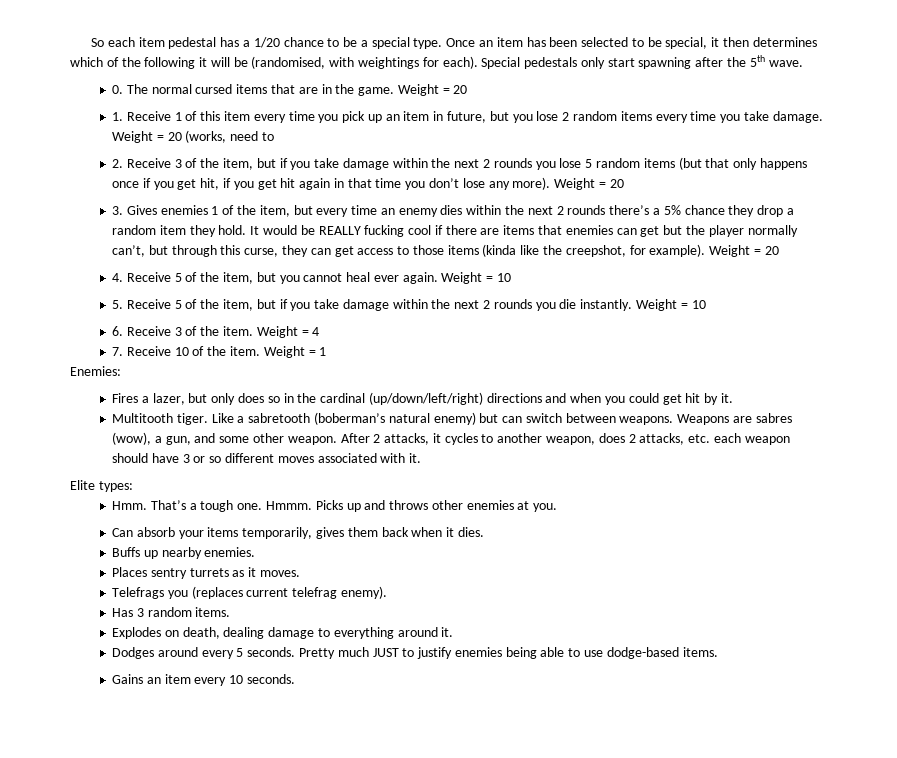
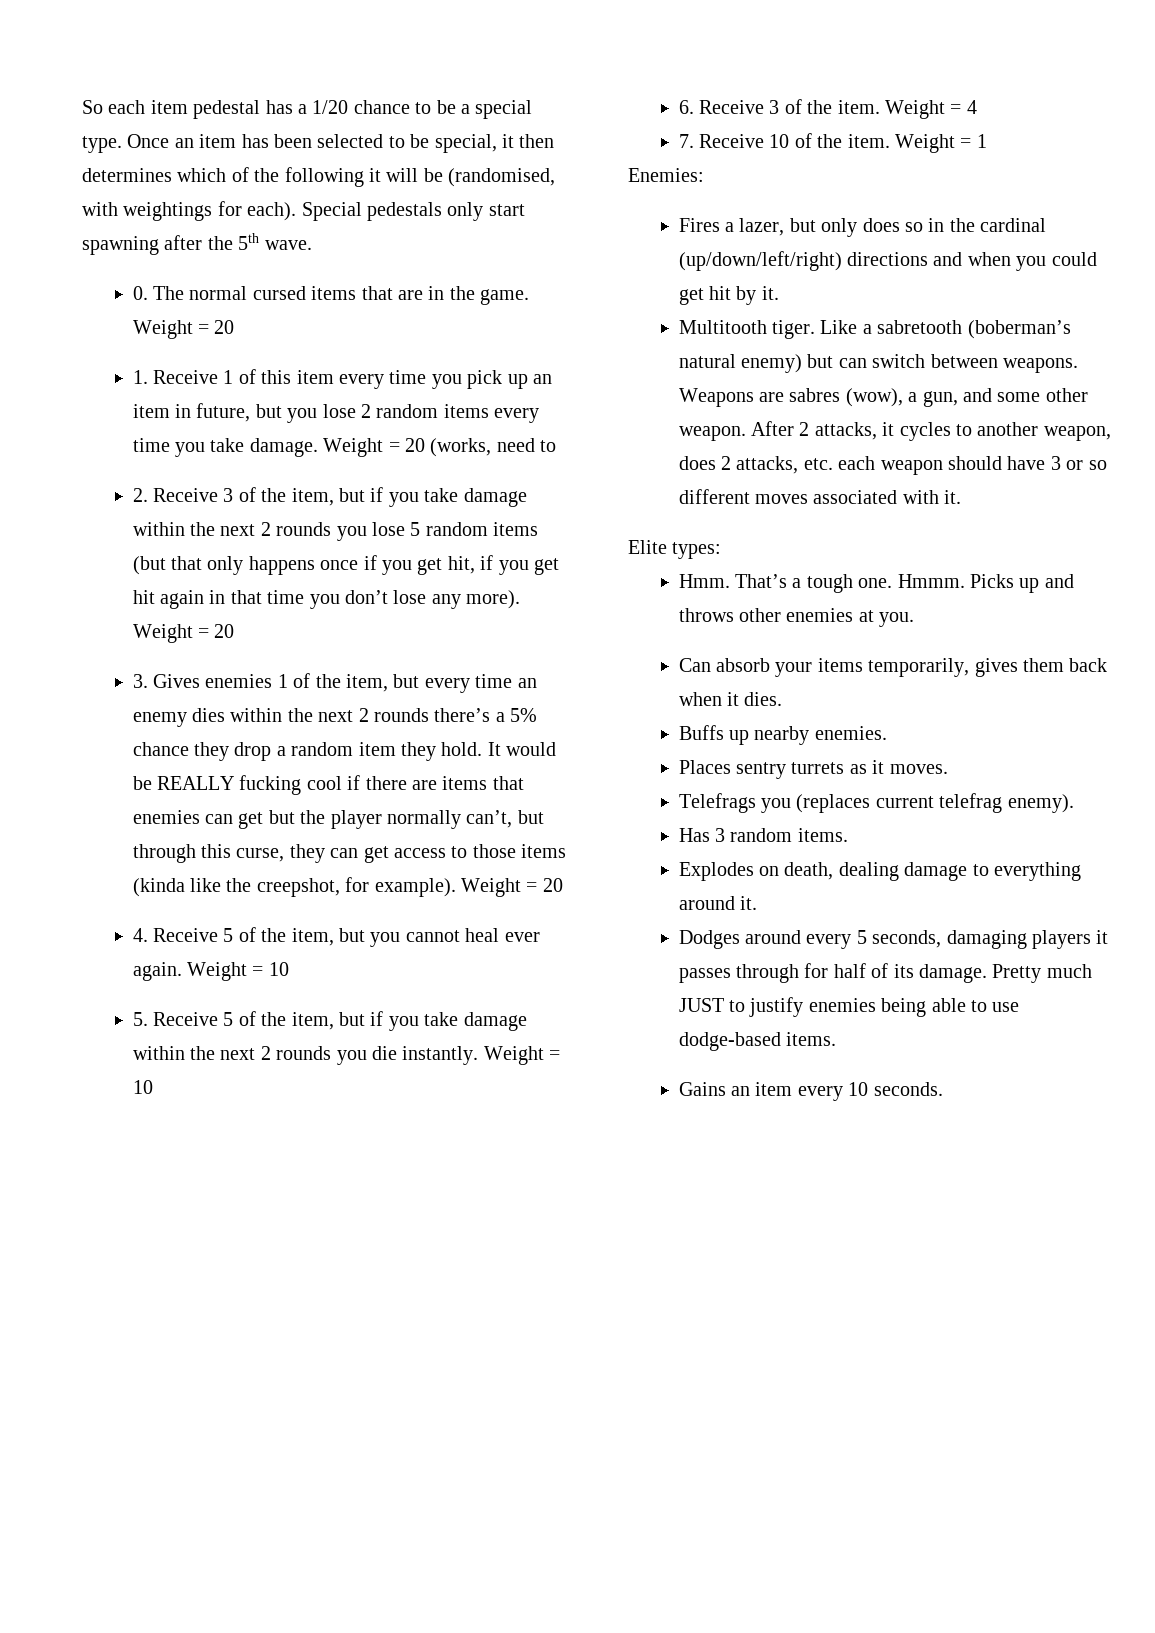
[247,647,296,657] seconds. -> [872,930,1109,949] [678,963,988,983] seconds, damaging players it passes through for half of its damage.

